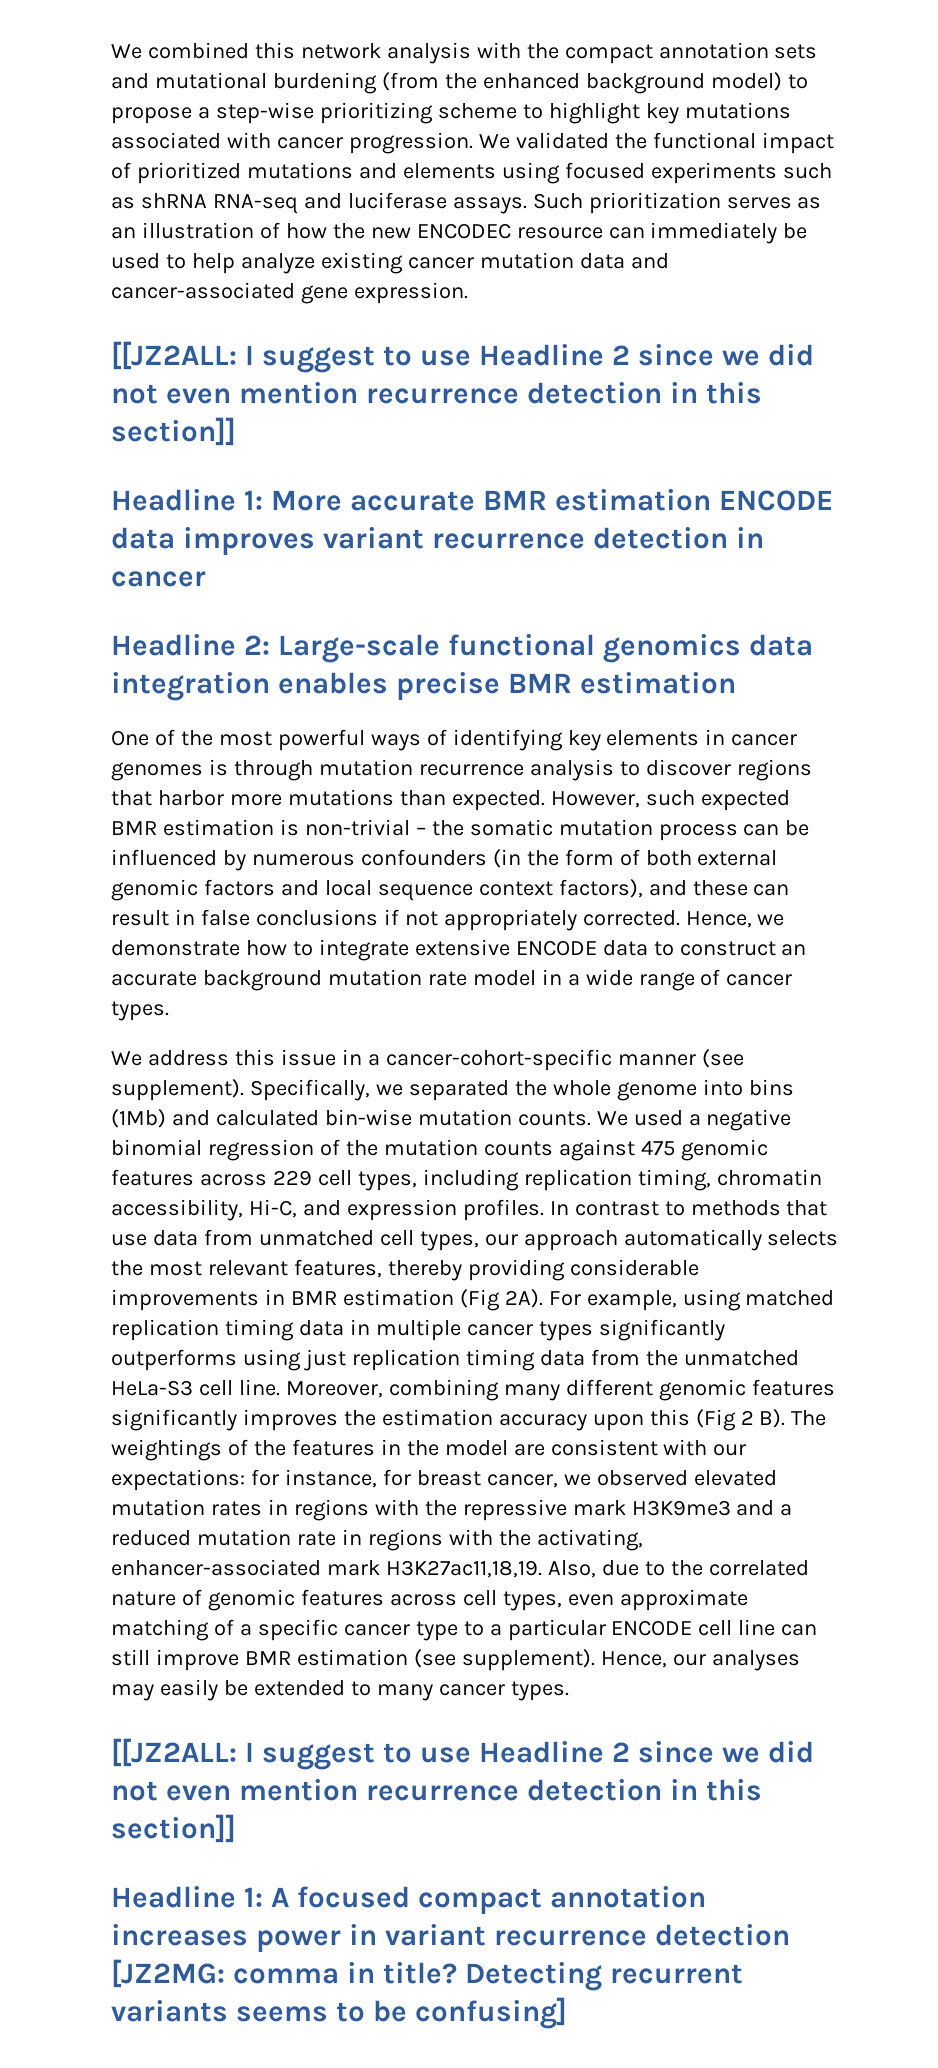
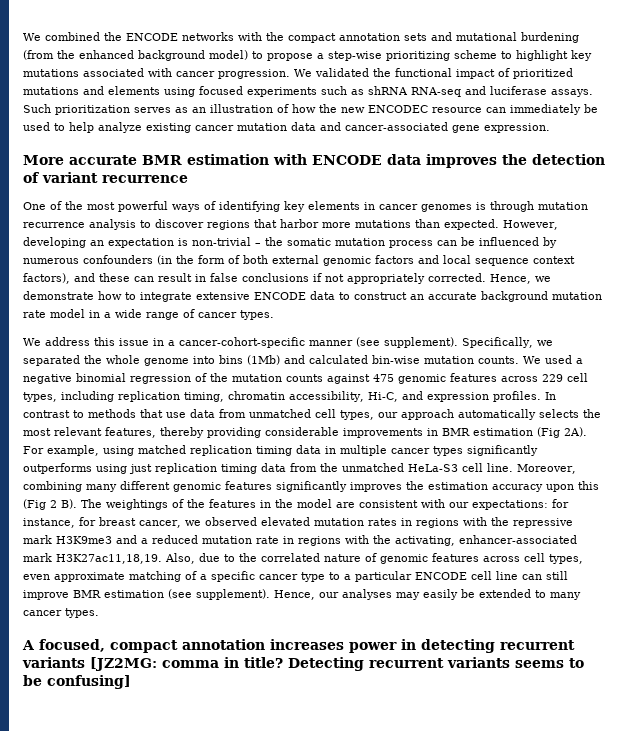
[254,42,471,64] this network analysis -> [104,32,234,41] the ENCODE networks
[111,341,814,373] [111,382,762,404] [111,417,236,446] [111,489,263,511] [[JZ2ALL: I suggest to use Headline 2 since we did not even mention recurrence detection in this section]] // Headline 1: -> (550, 128) none
(711, 500) none -> [273,154,307,165] with
[322,527,764,549] [111,571,206,587] [111,634,813,663] [111,672,736,701] variant recurrence detection in cancer // Headline 2: Large-scale functional genomics data integration enables precise BMR estimation -> [502,154,605,165] [23,172,188,183] the detection of variant recurrence
[645,790,790,811] [111,819,274,836] such expected BMR estimation -> [23,237,174,248] developing an expectation
[111,1738,814,1770] [111,1779,762,1801] [111,1814,236,1843] [111,1886,410,1908] [[JZ2ALL: I suggest to use Headline 2 since we did not even mention recurrence detection in this section]] // Headline 1: A focused -> [22,639,105,652] A focused,
[384,1924,790,1946] variant recurrence detection -> [421,639,575,653] [22,657,85,668] detecting recurrent variants

